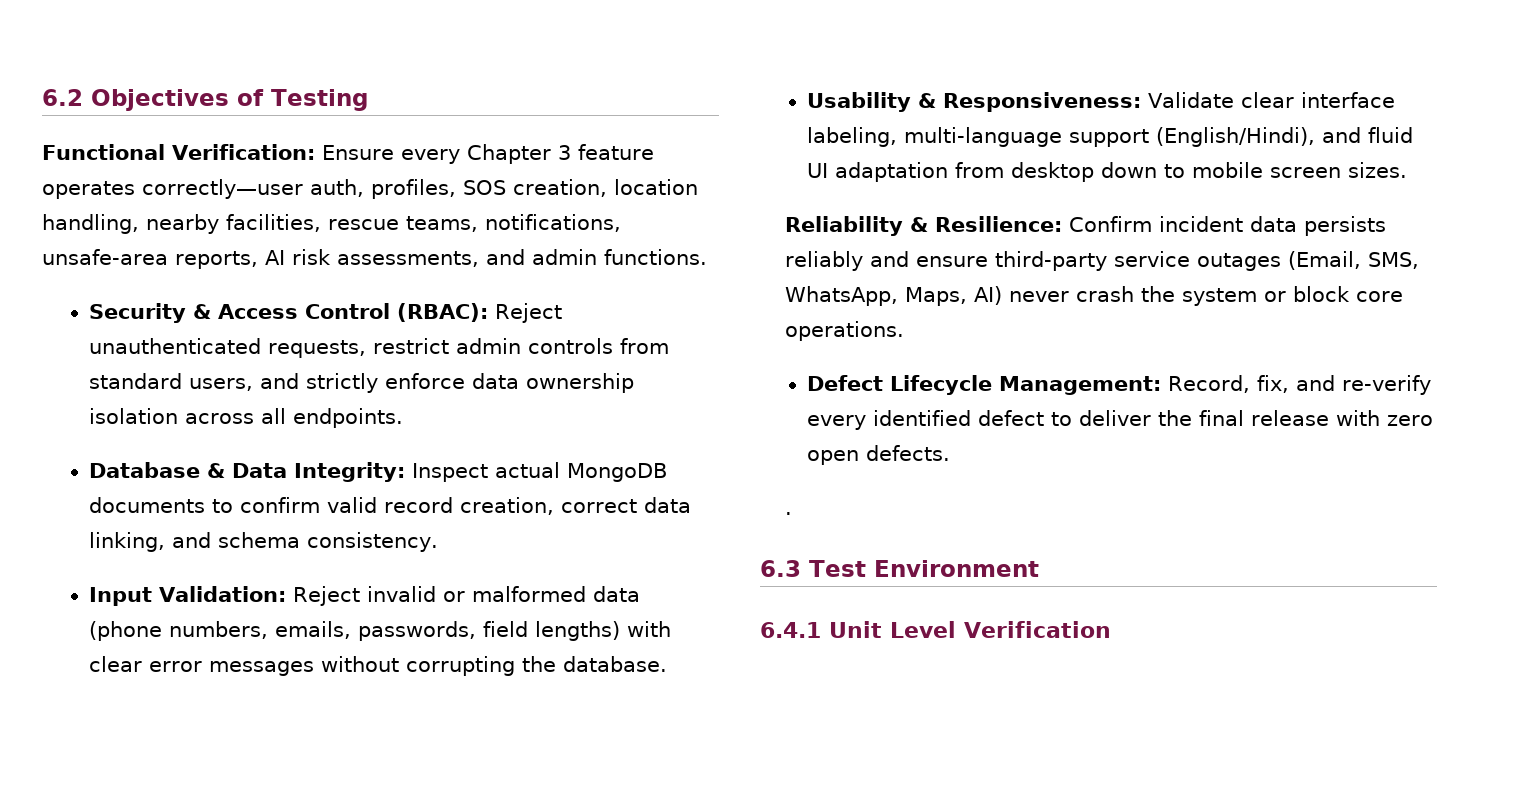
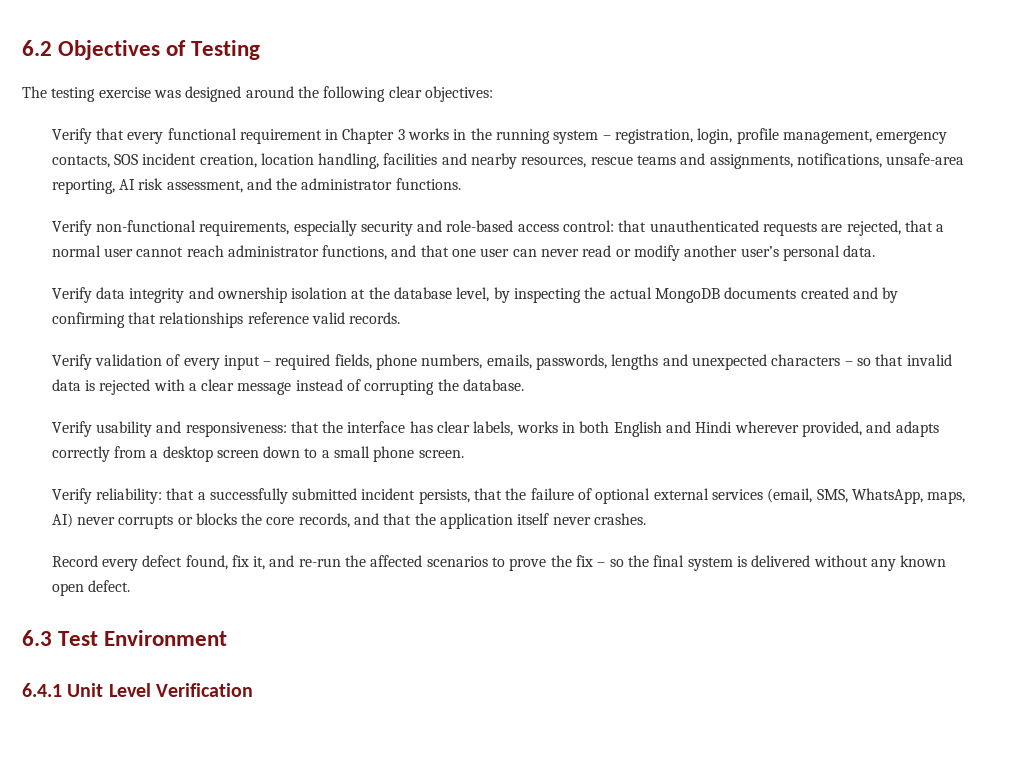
[42,144,654,164] [42,179,698,199] [42,214,478,234] Functional Verification: Ensure every Chapter 3 feature operates correctly—user auth, profiles, SOS creation, location handling, nearby facilities, rescue teams, -> [22,86,493,102] [51,128,948,144] [51,153,793,169] The testing exercise was designed around the following clear objectives: // Verify that every functional requirement in Chapter 3 works in the running system – registration, login, profile management, emergency contacts, SOS incident creation, location handling, facilities and nearby resources, rescue teams and assignments,
[175,251,258,269] reports, -> [51,179,115,194] reporting,
[337,249,707,267] [89,303,563,323] [89,338,670,358] [89,373,635,393] [89,408,404,428] [89,462,668,482] [89,497,692,515] [89,532,439,552] [89,586,641,606] [89,621,672,641] [89,656,668,676] [807,92,1396,112] [807,127,1414,147] [807,162,1408,182] [784,216,1386,236] [784,251,1361,271] assessments, and admin functions. // Security & Access Control (RBAC): Reject unauthenticated requests, restrict admin controls from standard users, and strictly enforce data ownership isolation across all endpoints. // Database & Data Integrity: Inspect actual MongoDB documents to confirm valid record creation, correct data linking, and schema consistency. // Input Validation: Reject invalid or malformed data (phone numbers, emails, passwords, field lengths) with clear error messages without corrupting the database. // Usability & Responsiveness: Validate clear interface labeling, multi-language support (English/Hindi), and fluid UI adaptation from desktop down to mobile screen sizes. // Reliability & Resilience: Confirm incident data persists reliably and ensure third-party service outages (Email, -> [166,178,461,193] [51,220,945,236] [51,245,876,261] [51,287,899,303] [51,312,401,328] [51,354,952,370] [51,379,525,395] [51,421,939,437] [51,446,464,462] [51,488,813,504] assessment, and the administrator functions. // Verify non-functional requirements, especially security and role-based access control: that unauthenticated requests are rejected, that a normal user cannot reach administrator functions, and that one user can never read or modify another user’s personal data. // Verify data integrity and ownership isolation at the database level, by inspecting the actual MongoDB documents created and by confirming that relationships reference valid records. // Verify validation of every input – required fields, phone numbers, emails, passwords, lengths and unexpected characters – so that invalid data is rejected with a clear message instead of corrupting the database. // Verify usability and responsiveness: that the interface has clear labels, works in both English and Hindi wherever provided, and adapts correctly from a desktop screen down to a small phone screen. // Verify reliability: that a successfully submitted incident persists, that the failure of optional external services (email,
[904,287,967,306] Maps, -> [927,491,966,504] maps,
[1075,286,1403,306] [784,321,904,341] [807,375,1432,395] [807,410,1434,430] [807,445,951,465] [784,512,792,515] crash the system or block core operations. // Defect Lifecycle Management: Record, fix, and re-verify every identified defect to deliver the final release with zero open defects. // . -> [118,513,647,529] [51,555,947,571] [51,580,130,596] corrupts or blocks the core records, and that the application itself never crashes. // Record every defect found, fix it, and re-run the affected scenarios to prove the fix – so the final system is delivered without any known open defect.

